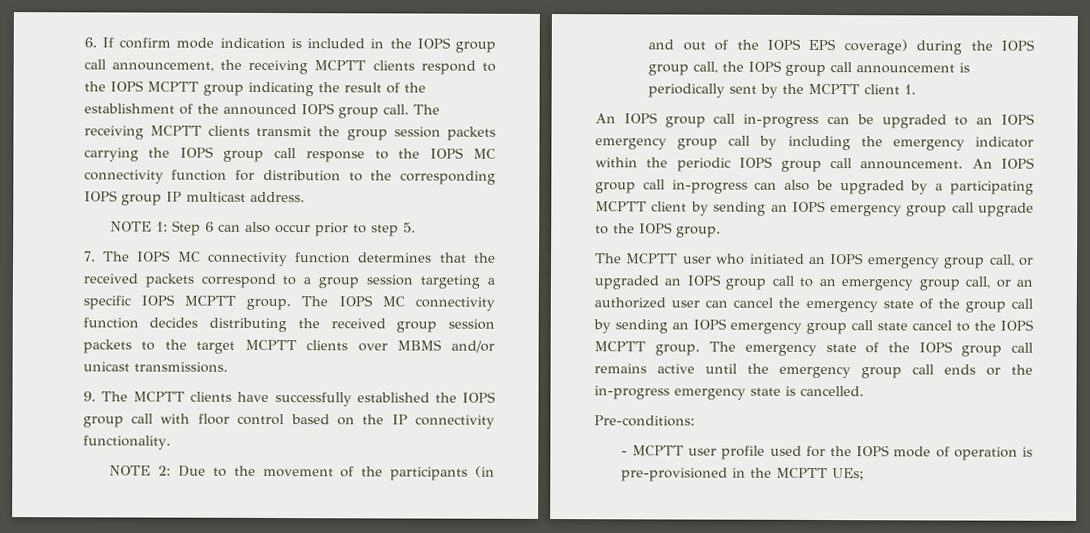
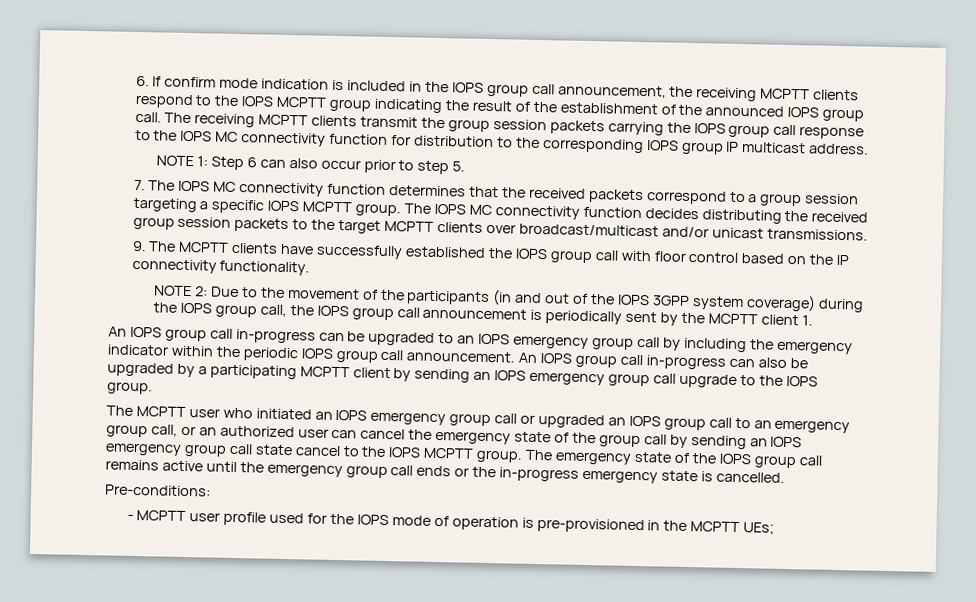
[397,339,443,351] MBMS -> [518,223,659,237] broadcast/multicast
[808,38,837,51] EPS -> [651,295,744,311] 3GPP system
[989,254,1015,267] call, -> [494,413,518,424] call

